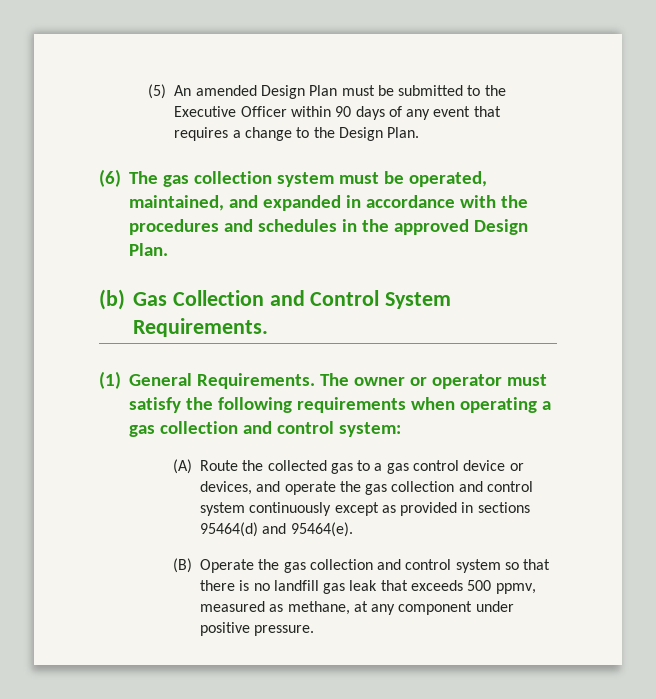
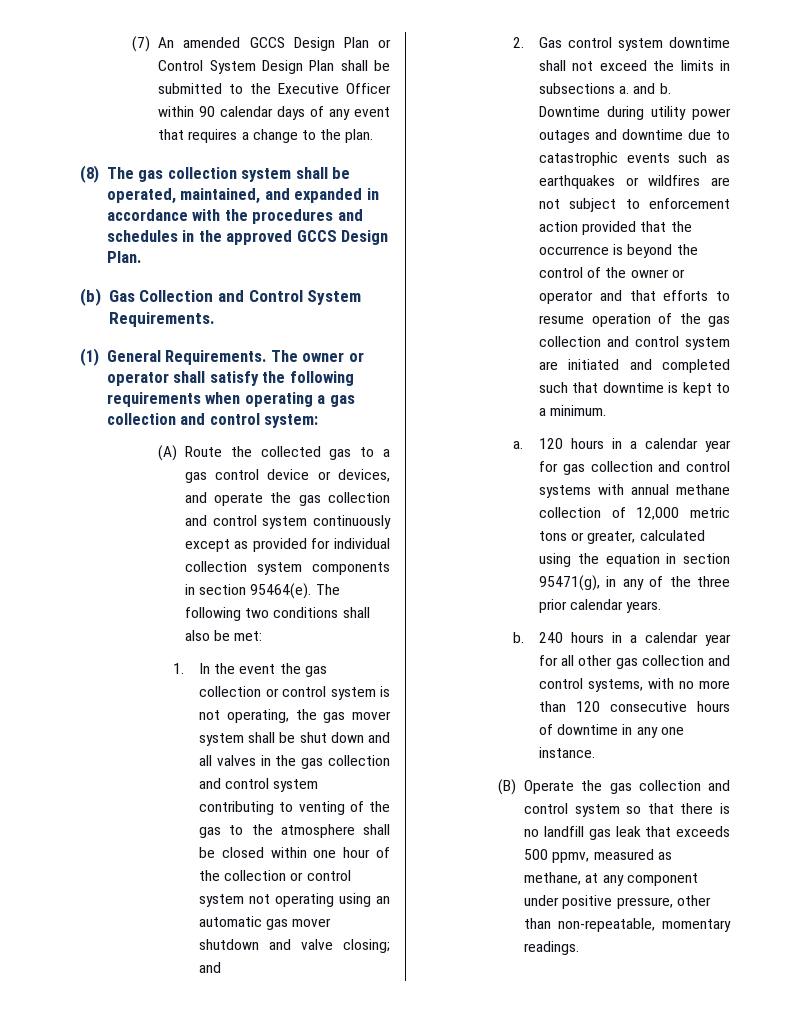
[148,84,167,99] (5) -> [132,36,151,52] (7)
[260,85,375,99] Design Plan must -> [249,37,391,51] [158,60,368,74] GCCS Design Plan or Control System Design Plan shall
(352, 111) none -> [220,106,274,117] calendar
[338,127,420,141] [99,169,121,187] Design Plan. // (6) -> [345,129,374,143] [80,165,99,183] plan. // (8)
[338,172,379,184] must -> [295,167,328,179] shall
(469, 227) none -> [296,230,337,242] GCCS
[506,374,547,386] must -> [173,371,206,383] shall
[461,502,530,513] [199,522,353,537] in sections 95464(d) and 95464(e). -> [311,538,390,549] [184,561,390,575] [184,583,340,599] [184,607,370,621] [184,630,263,641] [173,663,327,677] [199,686,390,700] [199,709,391,723] [199,732,390,746] [199,755,390,769] [199,778,319,792] [199,801,390,815] [199,824,390,838] [199,847,390,858] [199,870,351,881] [199,893,390,907] [199,916,332,930] [199,939,390,953] [199,962,222,973] [513,37,730,51] [539,60,730,71] [539,83,671,94] [539,106,731,120] [539,129,730,143] [539,152,730,166] [539,175,730,189] [539,198,730,212] [539,221,692,235] [539,244,698,258] [539,267,685,278] [539,290,730,304] [539,313,730,327] [539,336,730,350] [539,359,730,373] [539,382,730,396] [539,405,607,416] [513,438,731,452] [539,461,730,475] [539,484,730,498] [539,507,730,520] [539,530,705,544] [539,553,730,567] [539,575,730,591] [539,599,662,613] [513,632,731,646] [539,655,730,669] [539,678,730,692] [539,701,730,712] [539,724,684,738] [539,747,596,758] for individual collection system components in section 95464(e). The following two conditions shall also be met: // 1. In the event the gas collection or control system is not operating, the gas mover system shall be shut down and all valves in the gas collection and control system contributing to venting of the gas to the atmosphere shall be closed within one hour of the collection or control system not operating using an automatic gas mover shutdown and valve closing; and // 2. Gas control system downtime shall not exceed the limits in subsections a. and b. Downtime during utility power outages and downtime due to catastrophic events such as earthquakes or wildfires are not subject to enforcement action provided that the occurrence is beyond the control of the owner or operator and that efforts to resume operation of the gas collection and control system are initiated and completed such that downtime is kept to a minimum. // a. 120 hours in a calendar year for gas collection and control systems with annual methane collection of 12,000 metric tons or greater, calculated using the equation in section 95471(g), in any of the three prior calendar years. // b. 240 hours in a calendar year for all other gas collection and control systems, with no more than 120 consecutive hours of downtime in any one instance.
[254,625,315,636] pressure. -> [616,895,711,909] [524,918,731,932] [524,941,580,955] pressure, other than non-repeatable, momentary readings.

